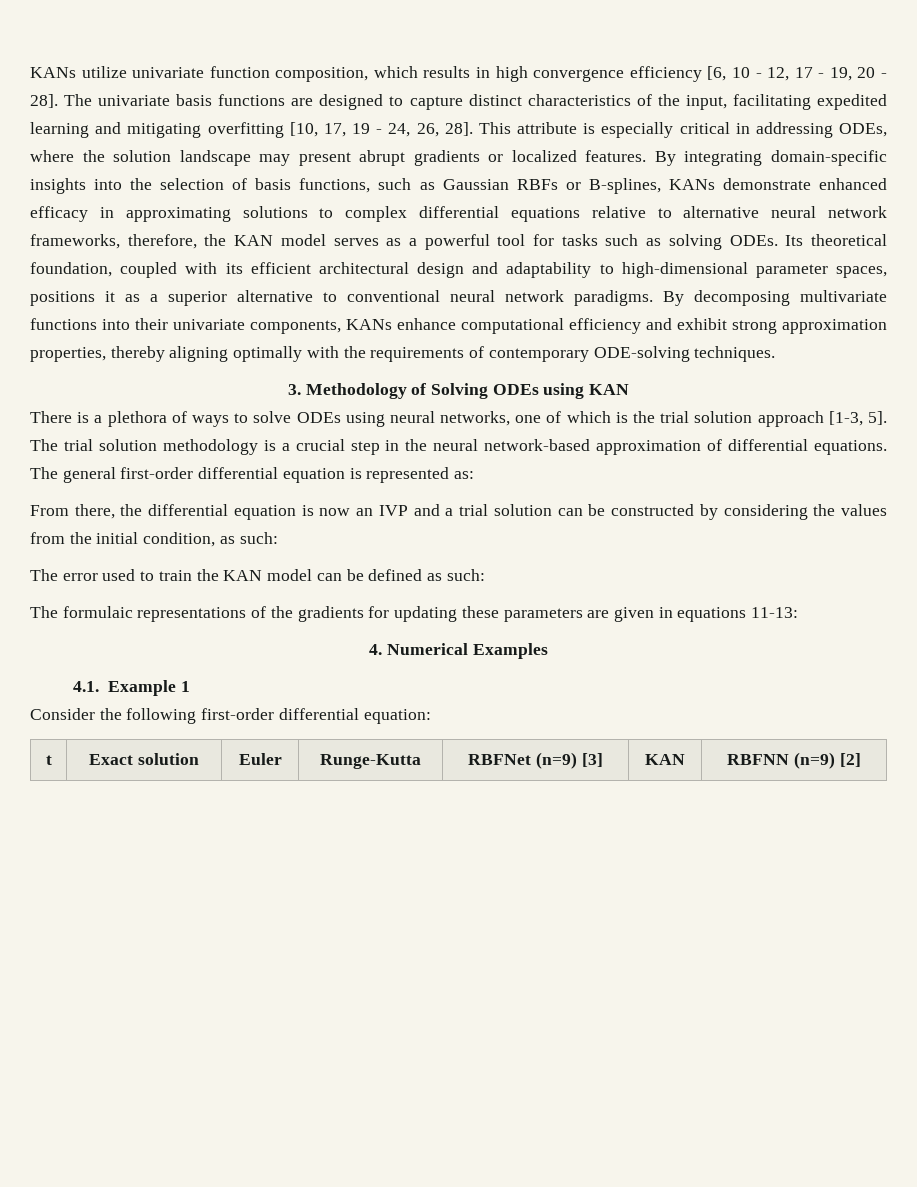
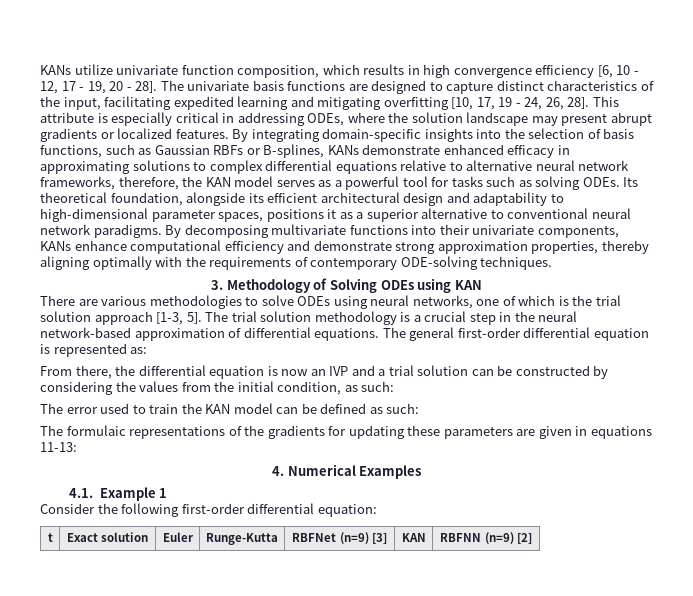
[120,262,218,278] coupled with -> [186,192,246,206] alongside
[677,318,727,330] exhibit -> [313,240,392,251] demonstrate
[77,411,229,427] is a plethora of ways -> [78,295,242,309] are various methodologies

